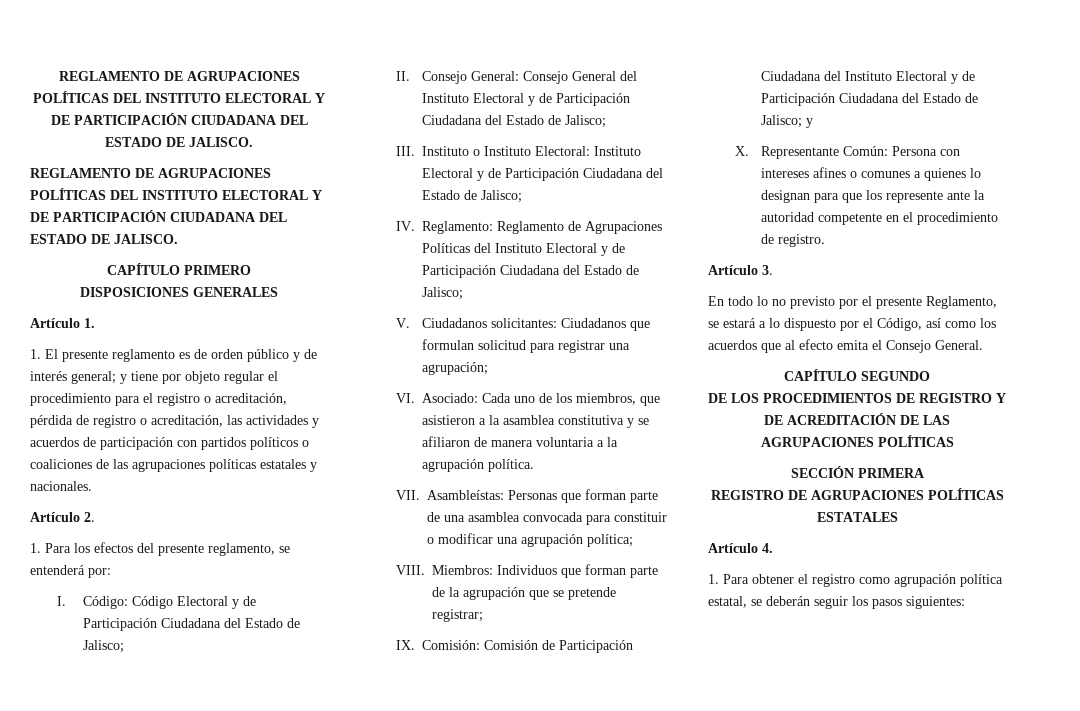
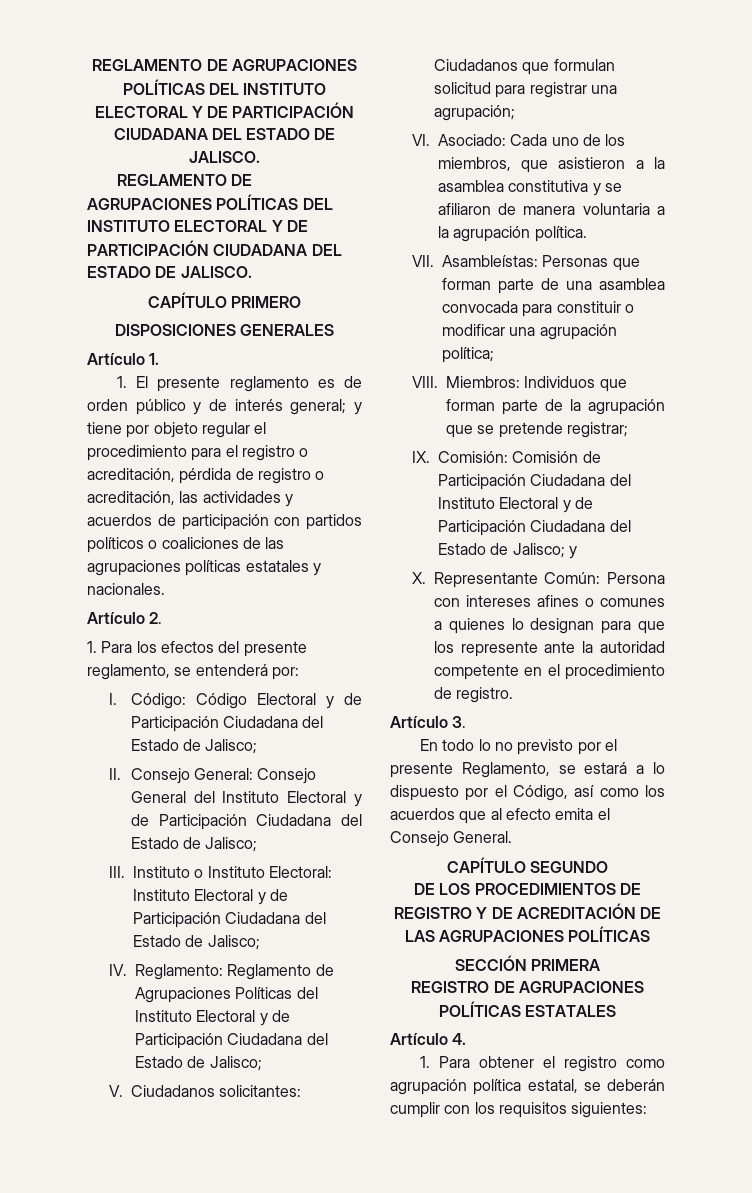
[814,596,902,609] seguir los pasos -> [390,1102,567,1118] cumplir con los requisitos

